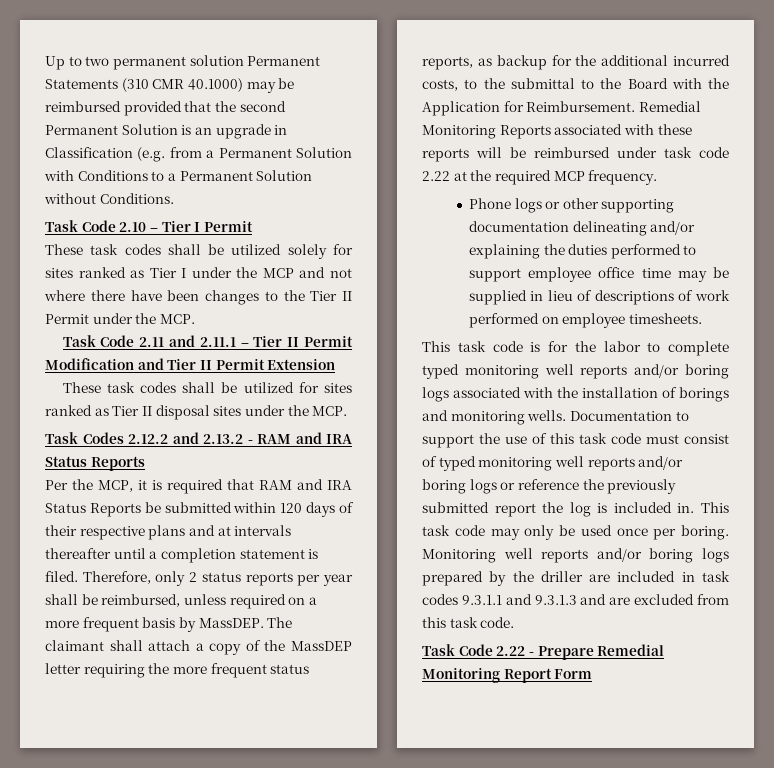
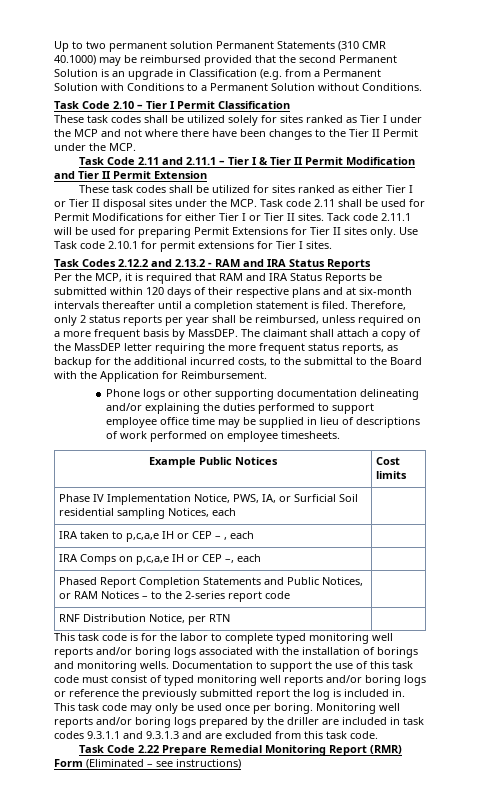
(253, 226) none -> [218,101,290,109] Classification
(283, 341) none -> [251,157,291,165] I & Tier
(109, 412) none -> [351,185,413,193] [54,201,66,207] either Tier I or
(348, 411) none -> [260,199,425,207] [54,213,411,221] [54,227,418,238] [54,241,332,252] Task code 2.11 shall be used for Permit Modifications for either Tier I or Tier II sites. Tack code 2.11.1 will be used for preparing Permit Extensions for Tier II sites only. Use Task code 2.10.1 for permit extensions for Tier I sites.
(231, 531) none -> [359,287,412,295] six-month
[638,101,701,112] [422,124,692,139] [422,147,729,162] [422,170,658,185] Remedial Monitoring Reports associated with these reports will be reimbursed under task code 2.22 at the required MCP frequency. -> (267, 375) none
(702, 318) none -> [149,457,278,468] [375,457,400,465] [375,471,407,479] [58,494,358,505] [58,508,236,519] [58,531,254,542] [58,554,261,565] [58,577,363,588] [58,591,290,602] [58,614,230,625] // Example Public Notices | Cost limits // Phase IV Implementation Notice, PWS, IA, or Surficial Soil residential sampling Notices, each | // IRA taken to p,c,a,e IH or CEP – , each | // IRA Comps on p,c,a,e IH or CEP –, each | // Phased Report Completion Statements and Public Notices, or RAM Notices – to the 2-series report code | // RNF Distribution Notice, per RTN |
[528,652,534,656] - -> (159, 749) none
[554,669,593,679] Form -> [369,745,402,754] [54,759,241,769] (RMR) Form (Eliminated – see instructions)

